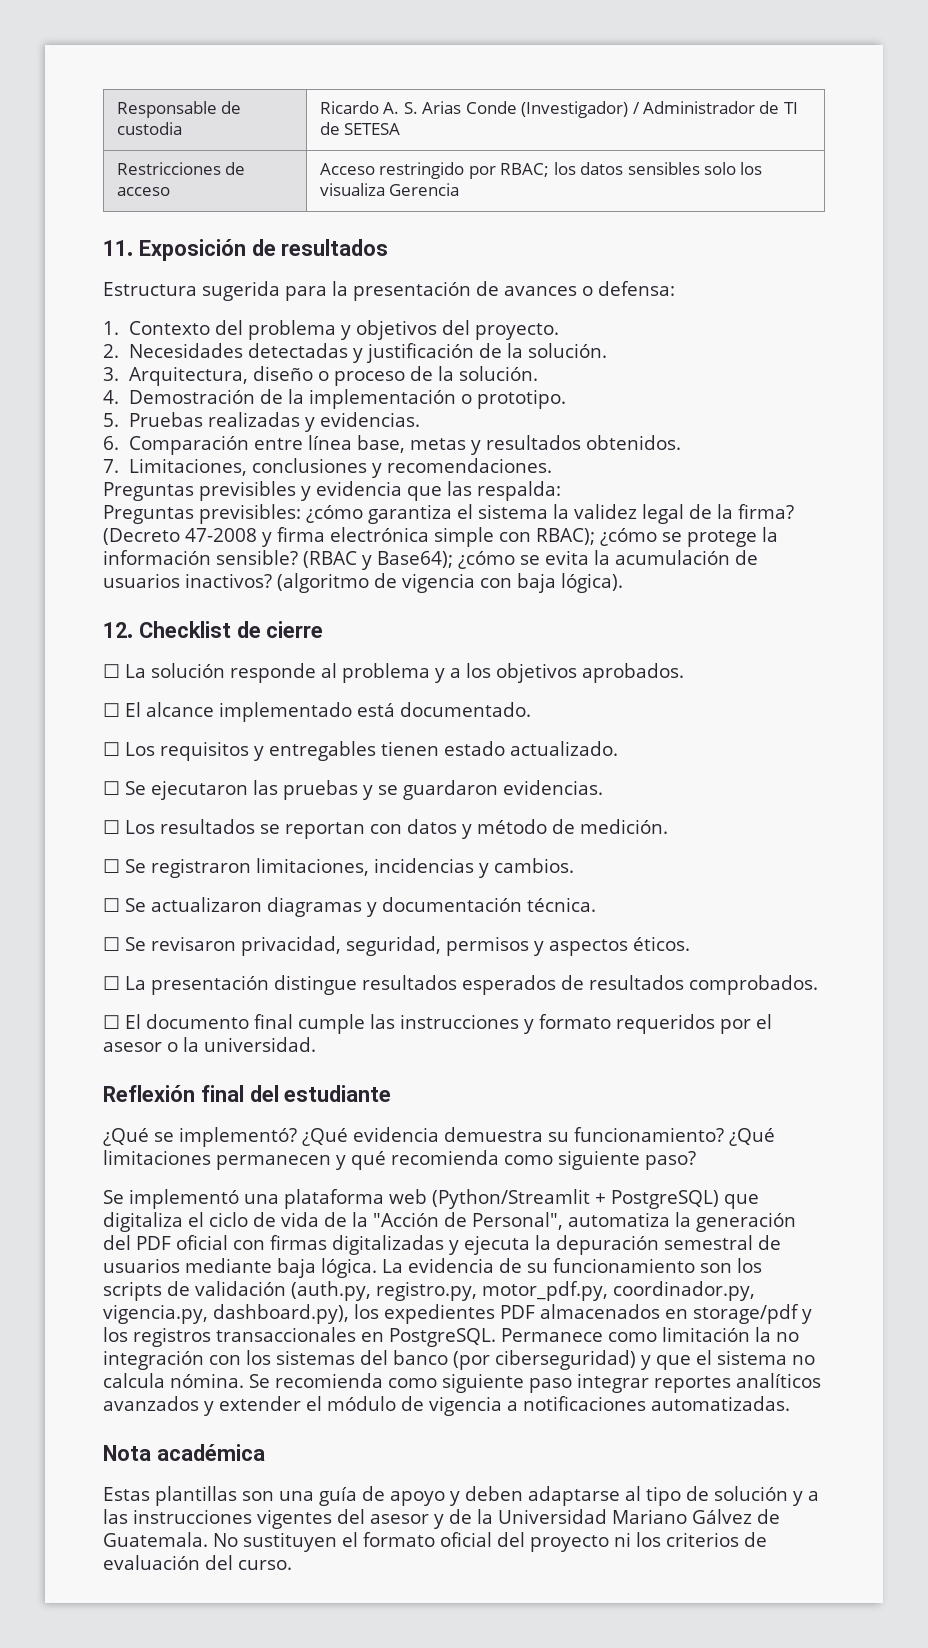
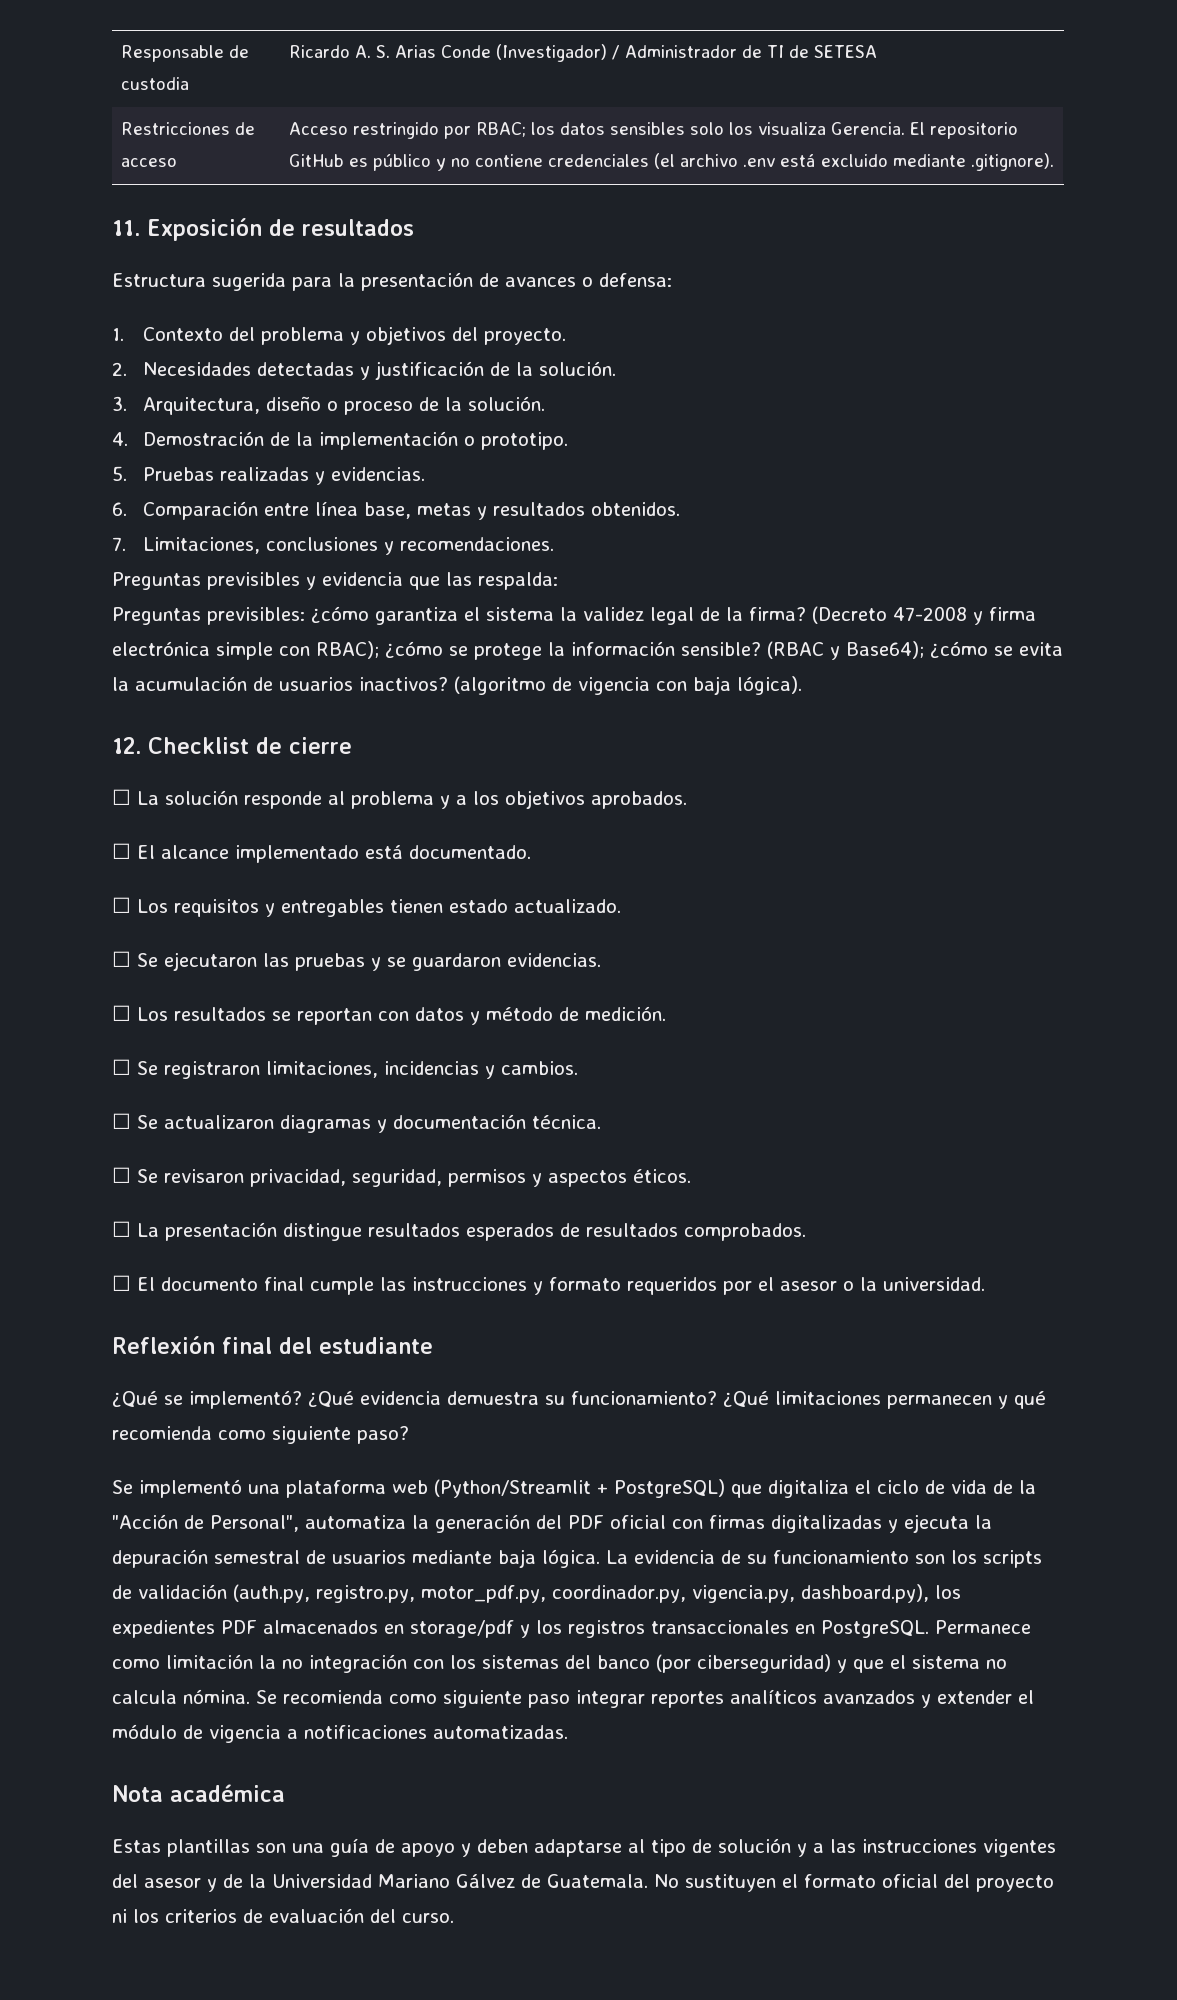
[389,183,460,196] Gerencia -> [831,122,1019,139] [289,153,1055,171] Gerencia. El repositorio GitHub es público y no contiene credenciales (el archivo .env está excluido mediante .gitignore).

